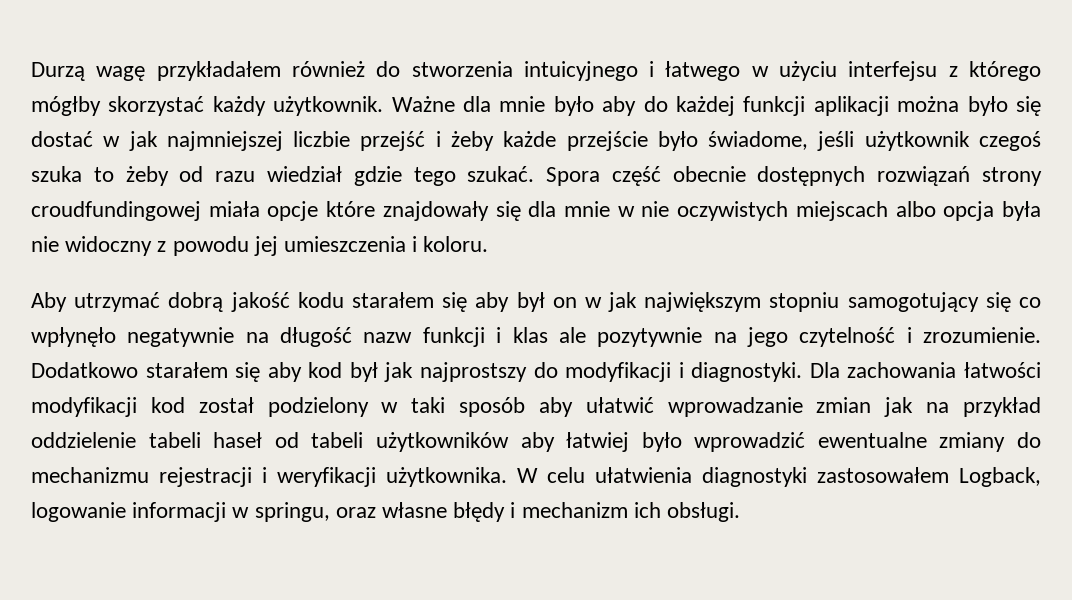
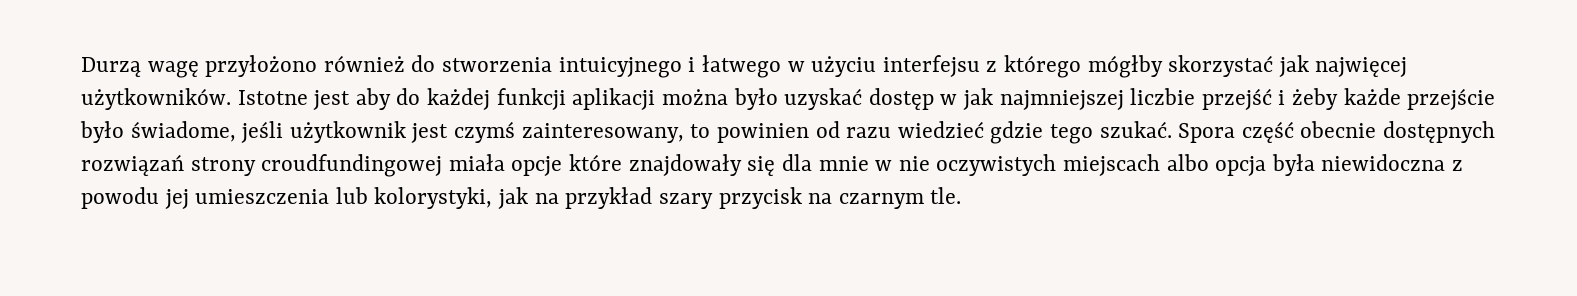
[156,61,281,81] przykładałem -> [205,55,318,77] przyłożono
[212,96,594,116] każdy użytkownik. Ważne dla mnie było -> [1278,55,1408,77] [81,88,351,110] jak najwięcej użytkowników. Istotne jest
[1015,96,1041,116] [31,131,93,147] się dostać -> [784,88,934,110] uzyskać dostęp
[979,131,1042,151] [31,166,169,186] czegoś szuka to żeby -> [411,121,809,143] jest czymś zainteresowany, to powinien
[266,166,342,182] wiedział -> [897,121,984,138] wiedzieć
[31,236,153,256] nie widoczny -> [1321,154,1446,171] niewidoczna
[412,236,489,252] [31,292,1041,312] [31,327,1041,347] [31,362,1041,382] [31,397,1041,417] [31,432,1041,452] [31,467,1041,487] [31,502,741,522] i koloru. // Aby utrzymać dobrą jakość kodu starałem się aby był on w jak największym stopniu samogotujący się co wpłynęło negatywnie na długość nazw funkcji i klas ale pozytywnie na jego czytelność i zrozumienie. Dodatkowo starałem się aby kod był jak najprostszy do modyfikacji i diagnostyki. Dla zachowania łatwości modyfikacji kod został podzielony w taki sposób aby ułatwić wprowadzanie zmian jak na przykład oddzielenie tabeli haseł od tabeli użytkowników aby łatwiej było wprowadzić ewentualne zmiany do mechanizmu rejestracji i weryfikacji użytkownika. W celu ułatwienia diagnostyki zastosowałem Logback, logowanie informacji w springu, oraz własne błędy i mechanizm ich obsługi. -> [335,187,962,209] lub kolorystyki, jak na przykład szary przycisk na czarnym tle.

